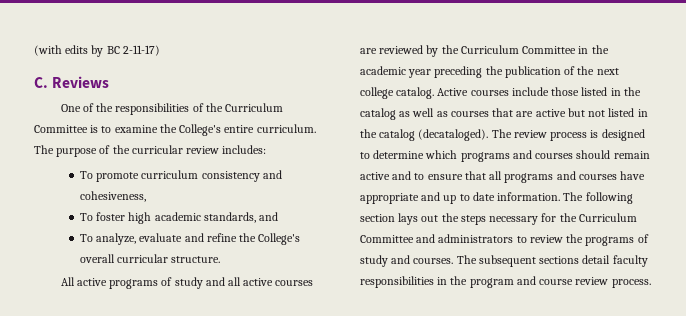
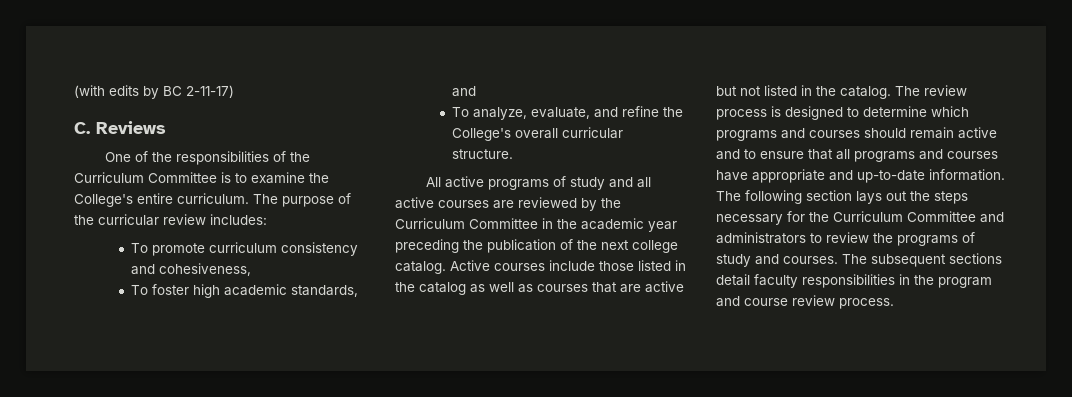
[139,233,183,242] evaluate -> [531,107,591,119] evaluate,
[379,129,489,141] catalog (decataloged). -> [840,86,891,99] catalog.
[443,192,495,204] up to date -> [857,170,925,183] up-to-date

